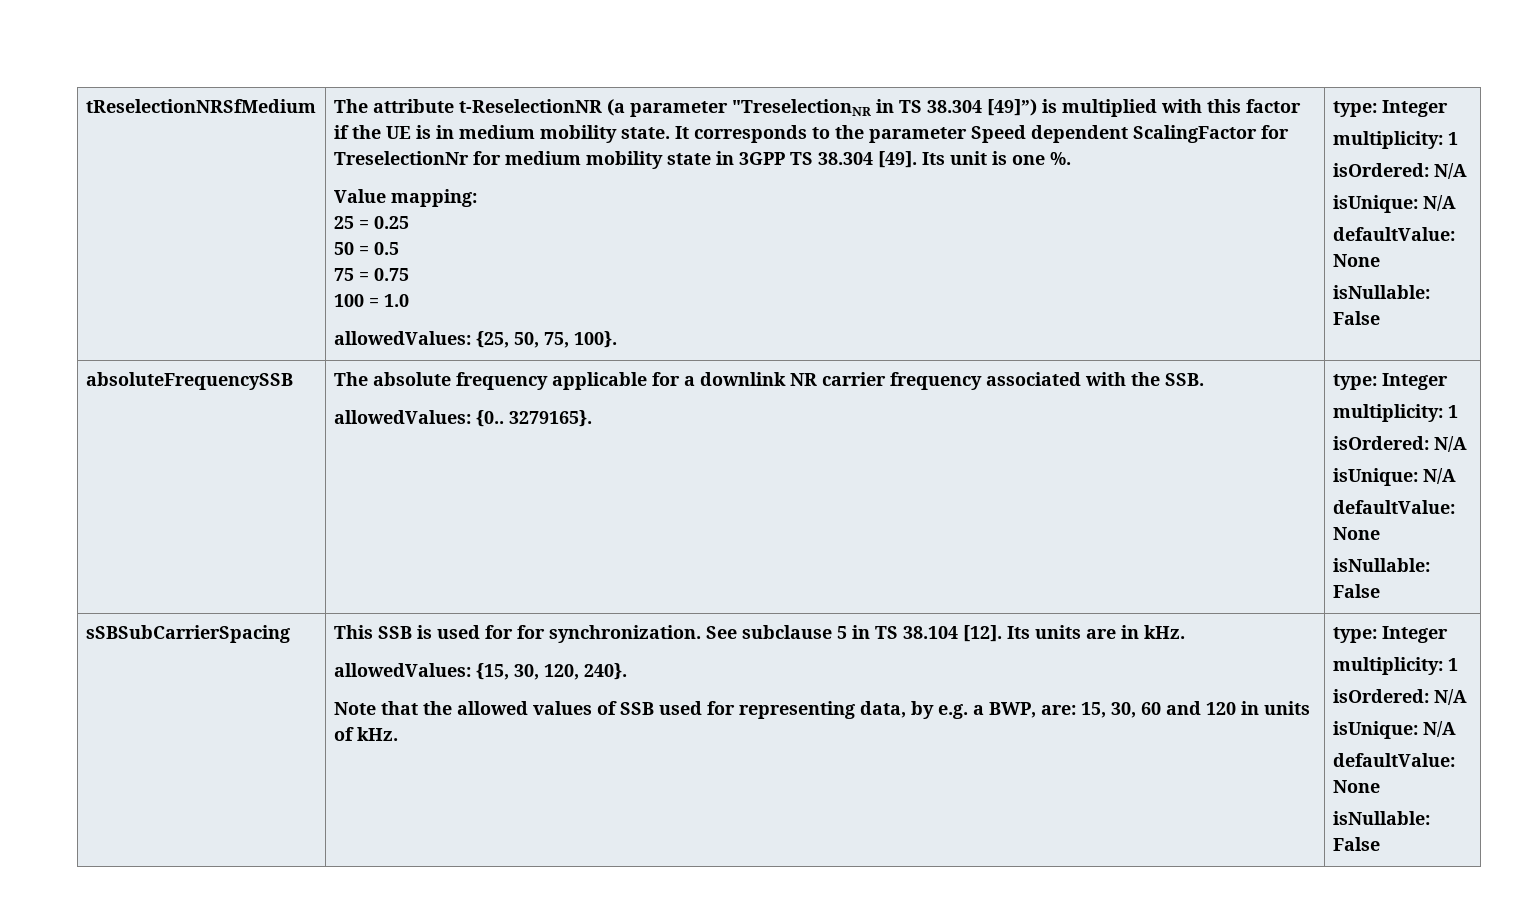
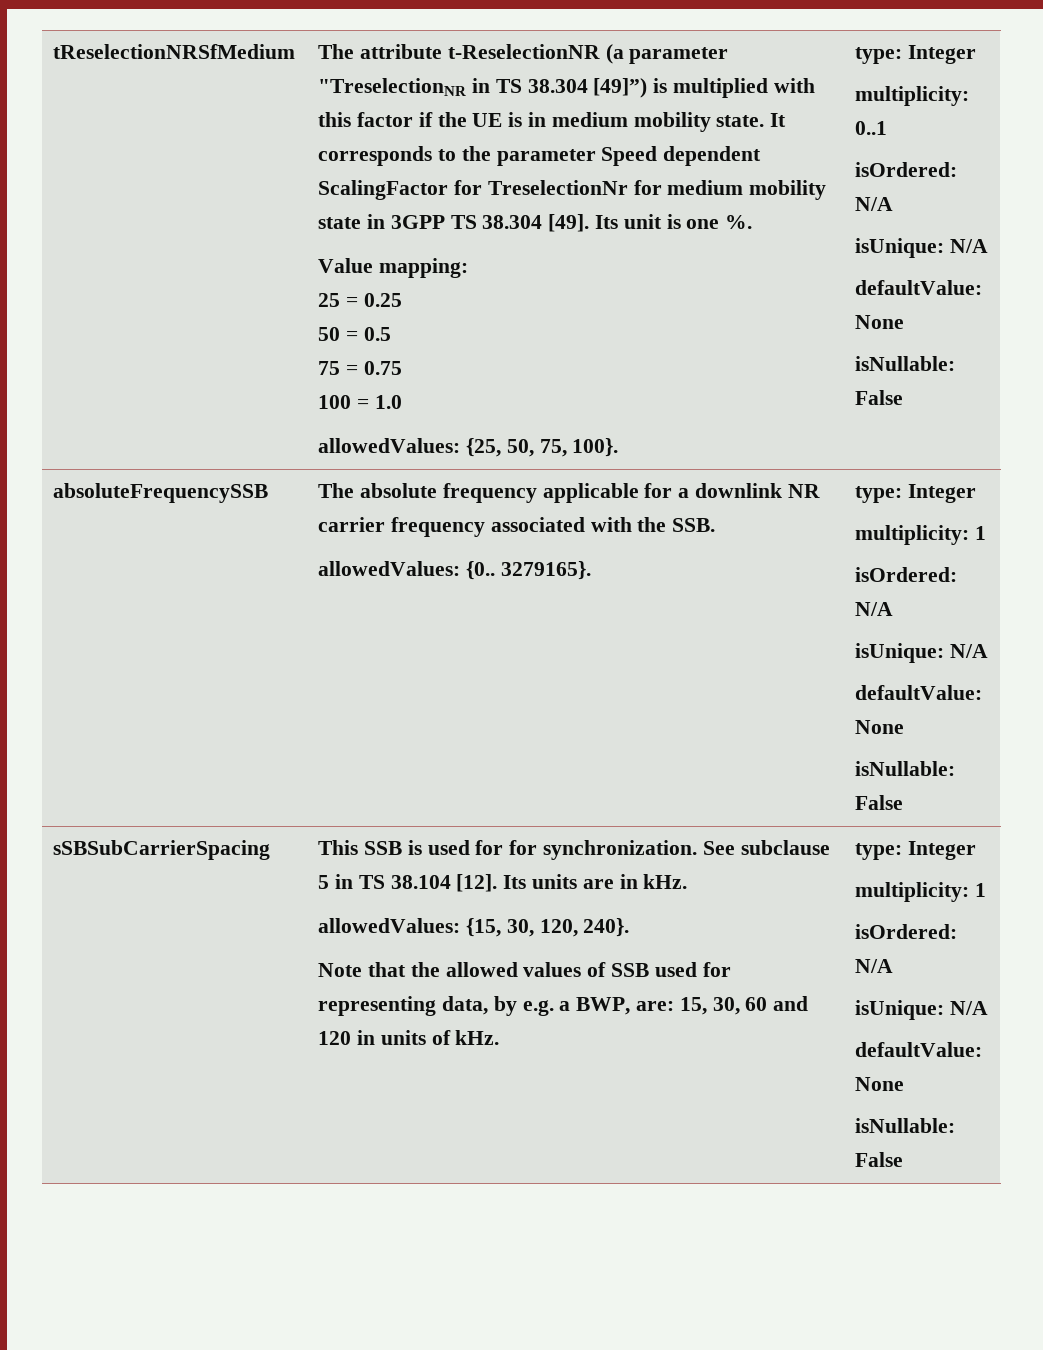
[1447,132,1458,145] 1 -> [855,121,888,135] 0..1

